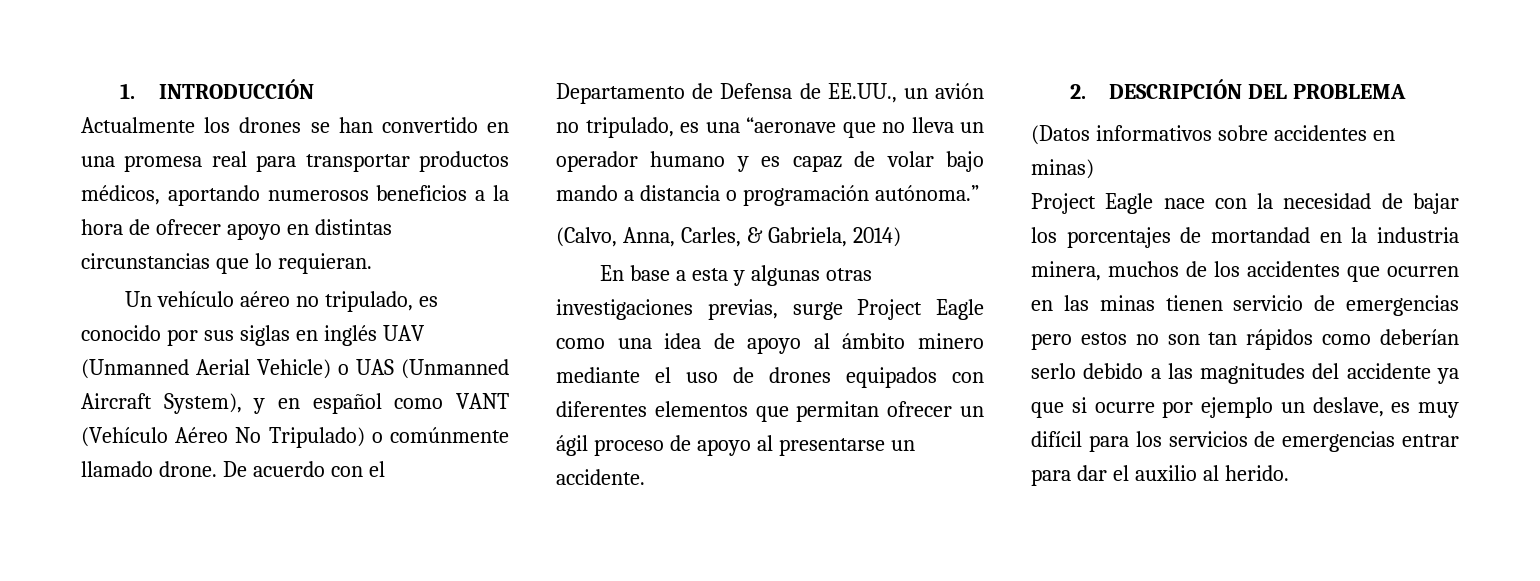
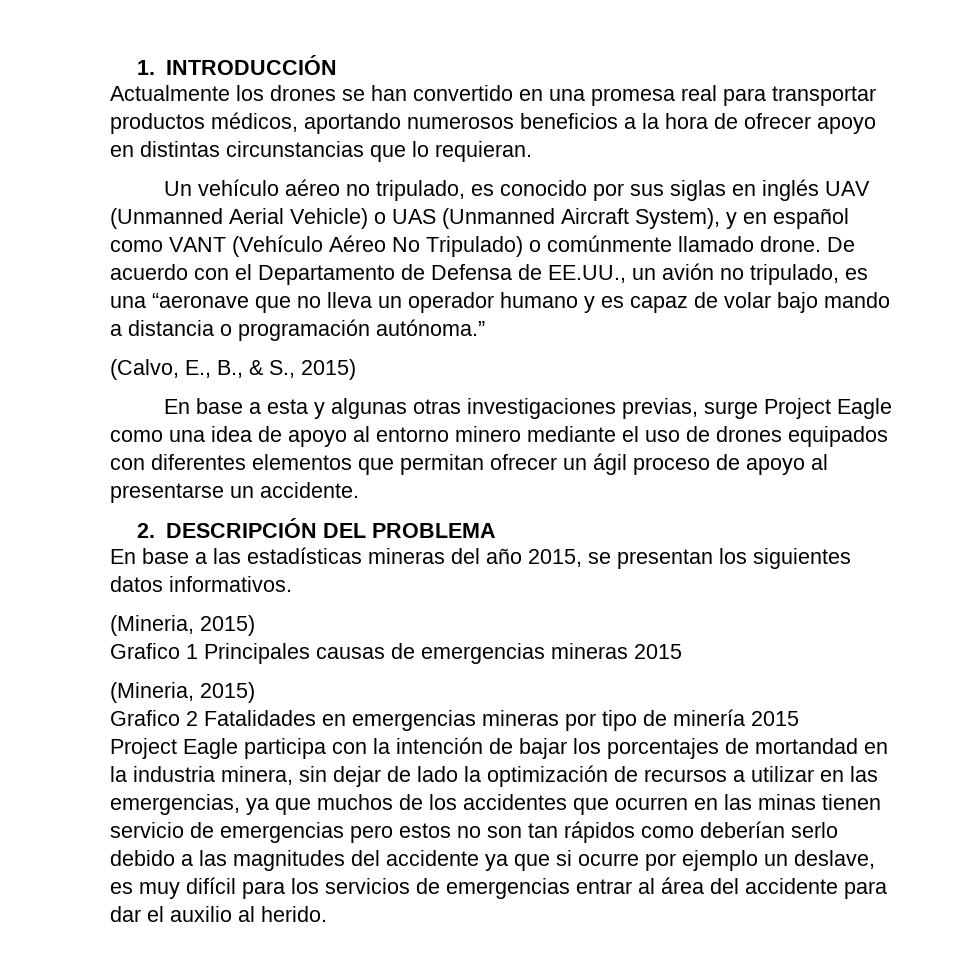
[622,227,901,247] Anna, Carles, & Gabriela, 2014) -> [185,359,356,380] E., B., & S., 2015)
[842,333,906,349] ámbito -> [376,427,449,442] entorno
[1031,125,1395,145] [1031,159,1094,179] [1031,193,1205,214] (Datos informativos sobre accidentes en minas) // Project Eagle nace -> [110,547,851,569] [110,576,292,592] [110,615,255,636] [110,643,682,664] [110,682,255,703] [110,709,799,731] [110,738,326,759] En base a las estadísticas mineras del año 2015, se presentan los siguientes datos informativos. // (Mineria, 2015) // Grafico 1 Principales causas de emergencias mineras 2015 // (Mineria, 2015) // Grafico 2 Fatalidades en emergencias mineras por tipo de minería 2015 // Project Eagle participa
[1283,193,1372,209] necesidad -> [396,737,483,754] intención
(1101, 271) none -> [299,765,878,787] [110,794,311,815] sin dejar de lado la optimización de recursos a utilizar en las emergencias, ya que
(1459, 440) none -> [638,877,838,894] al área del accidente

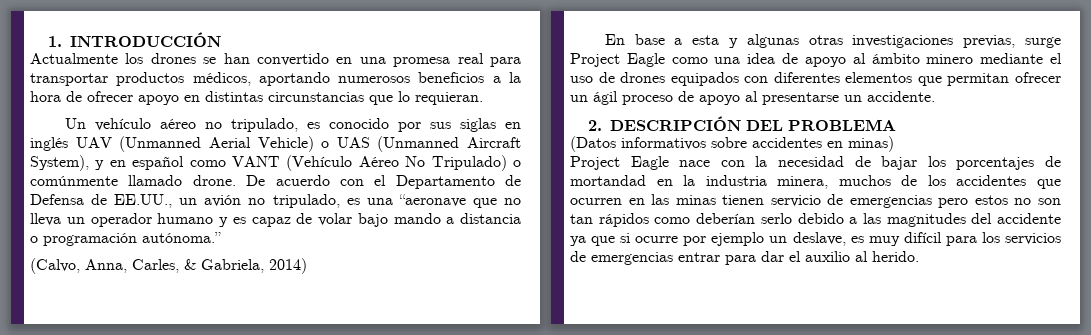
[185,359,356,380] E., B., & S., 2015) -> [85,258,307,274] Anna, Carles, & Gabriela, 2014)
[376,427,449,442] entorno -> [871,53,920,64] ámbito
[110,547,851,569] [110,576,292,592] [110,615,255,636] [110,643,682,664] [110,682,255,703] [110,709,799,731] [110,738,326,759] En base a las estadísticas mineras del año 2015, se presentan los siguientes datos informativos. // (Mineria, 2015) // Grafico 1 Principales causas de emergencias mineras 2015 // (Mineria, 2015) // Grafico 2 Fatalidades en emergencias mineras por tipo de minería 2015 // Project Eagle participa -> [570,136,894,152] [570,156,711,170] (Datos informativos sobre accidentes en minas) // Project Eagle nace
[396,737,483,754] intención -> [778,156,844,167] necesidad
[299,765,878,787] [110,794,311,815] sin dejar de lado la optimización de recursos a utilizar en las emergencias, ya que -> (829, 182) none
[638,877,838,894] al área del accidente -> (720, 257) none

